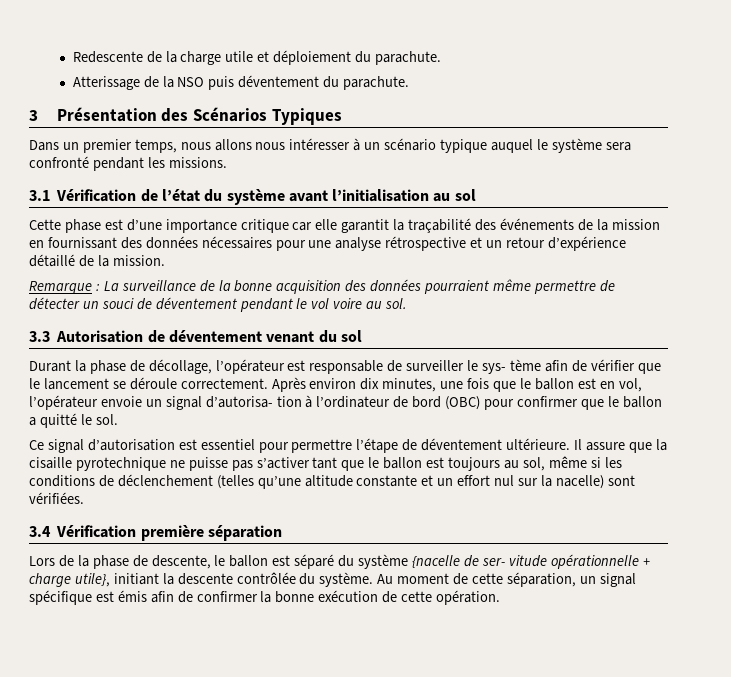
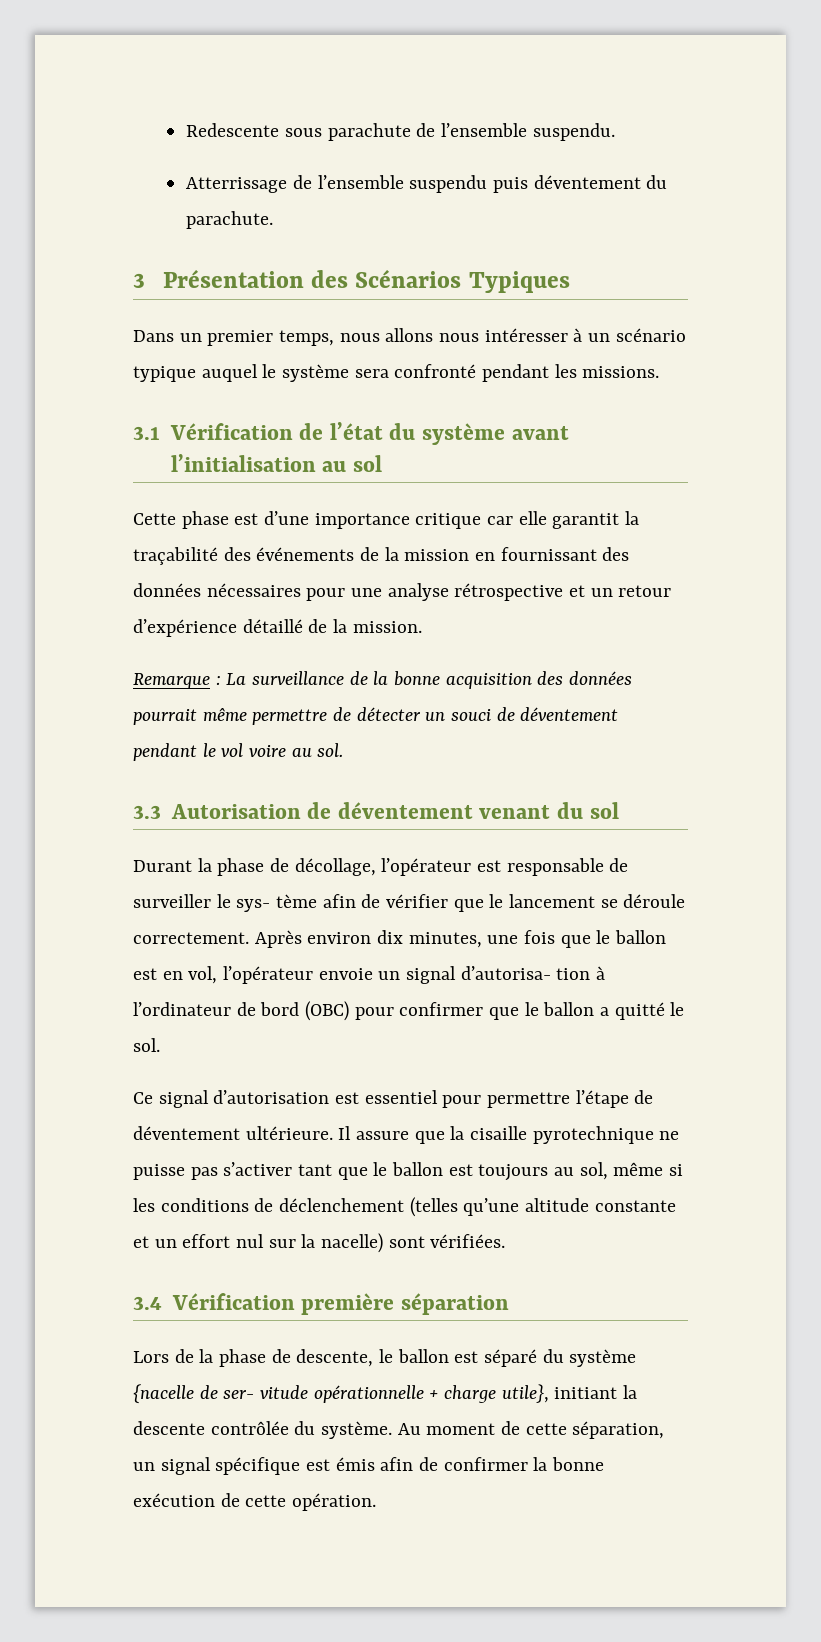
[146,50,442,65] [72,76,205,90] de la charge utile et déploiement du parachute. // Atterissage de la NSO -> [284,123,615,141] [186,175,488,193] sous parachute de l’ensemble suspendu. // Atterrissage de l’ensemble suspendu
[424,280,490,294] pourraient -> [133,709,197,725] pourrait

